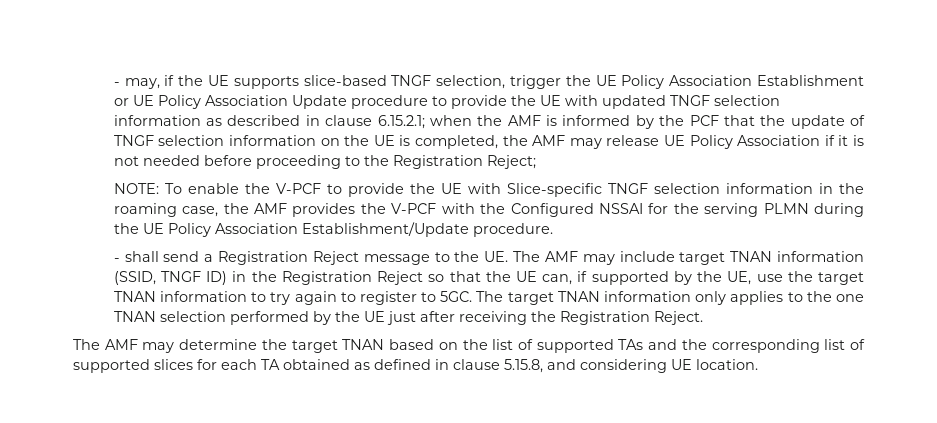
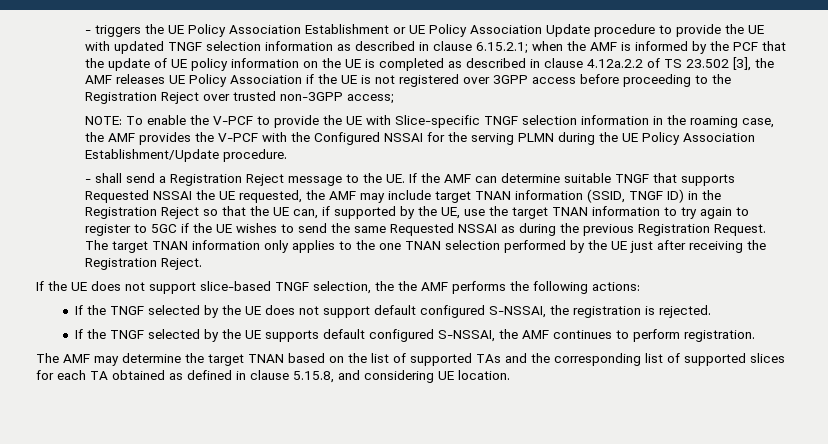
[113,75,561,89] - may, if the UE supports slice-based TNGF selection, trigger -> [84,25,141,37] - triggers
[113,135,225,146] TNGF selection -> [170,58,228,71] UE policy
[414,135,865,149] [113,155,200,166] completed, the AMF may release UE Policy Association if it is not needed -> [378,57,774,71] [84,74,576,87] completed as described in clause 4.12a.2.2 of TS 23.502 [3], the AMF releases UE Policy Association if the UE is not registered over 3GPP access
[486,155,536,169] Reject; -> [160,91,394,104] Reject over trusted non-3GPP access;
[513,251,541,262] The -> [408,173,735,186] [84,190,325,203] If the AMF can determine suitable TNGF that supports Requested NSSAI the UE requested, the
[440,291,473,302] 5GC. -> [150,223,766,236] 5GC if the UE wishes to send the same Requested NSSAI as during the previous Registration Request.
(703, 318) none -> [36,281,640,294] [75,305,712,318] [75,329,756,342] // If the UE does not support slice-based TNGF selection, the the AMF performs the following actions: // If the TNGF selected by the UE does not support default configured S-NSSAI, the registration is rejected. // If the TNGF selected by the UE supports default configured S-NSSAI, the AMF continues to perform registration.

